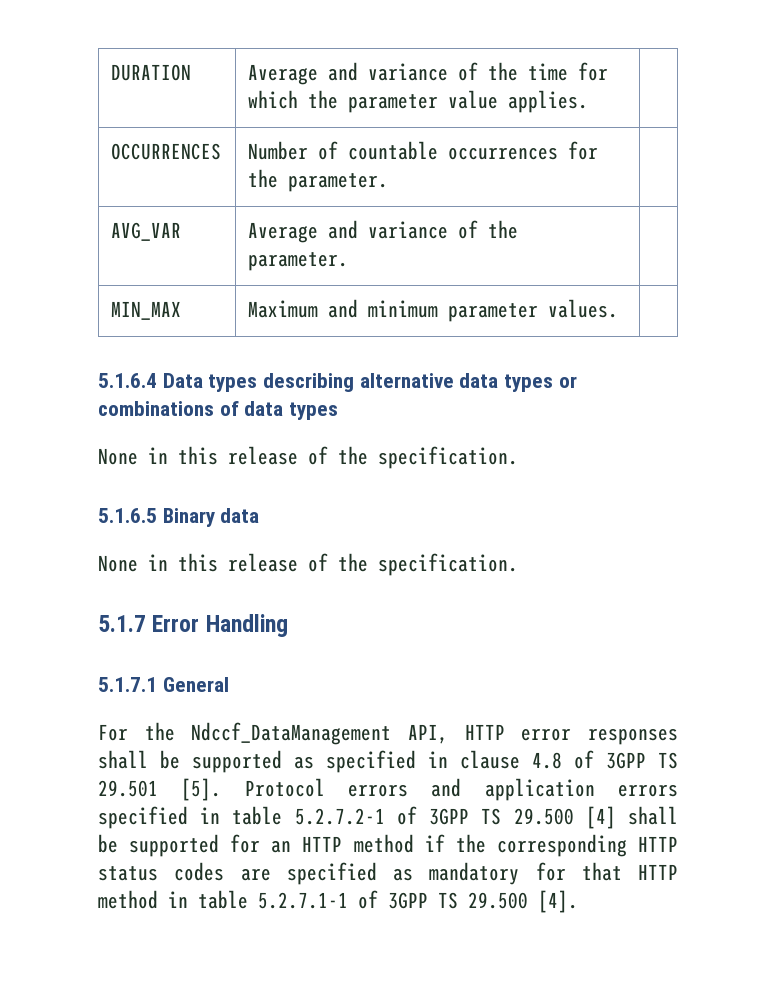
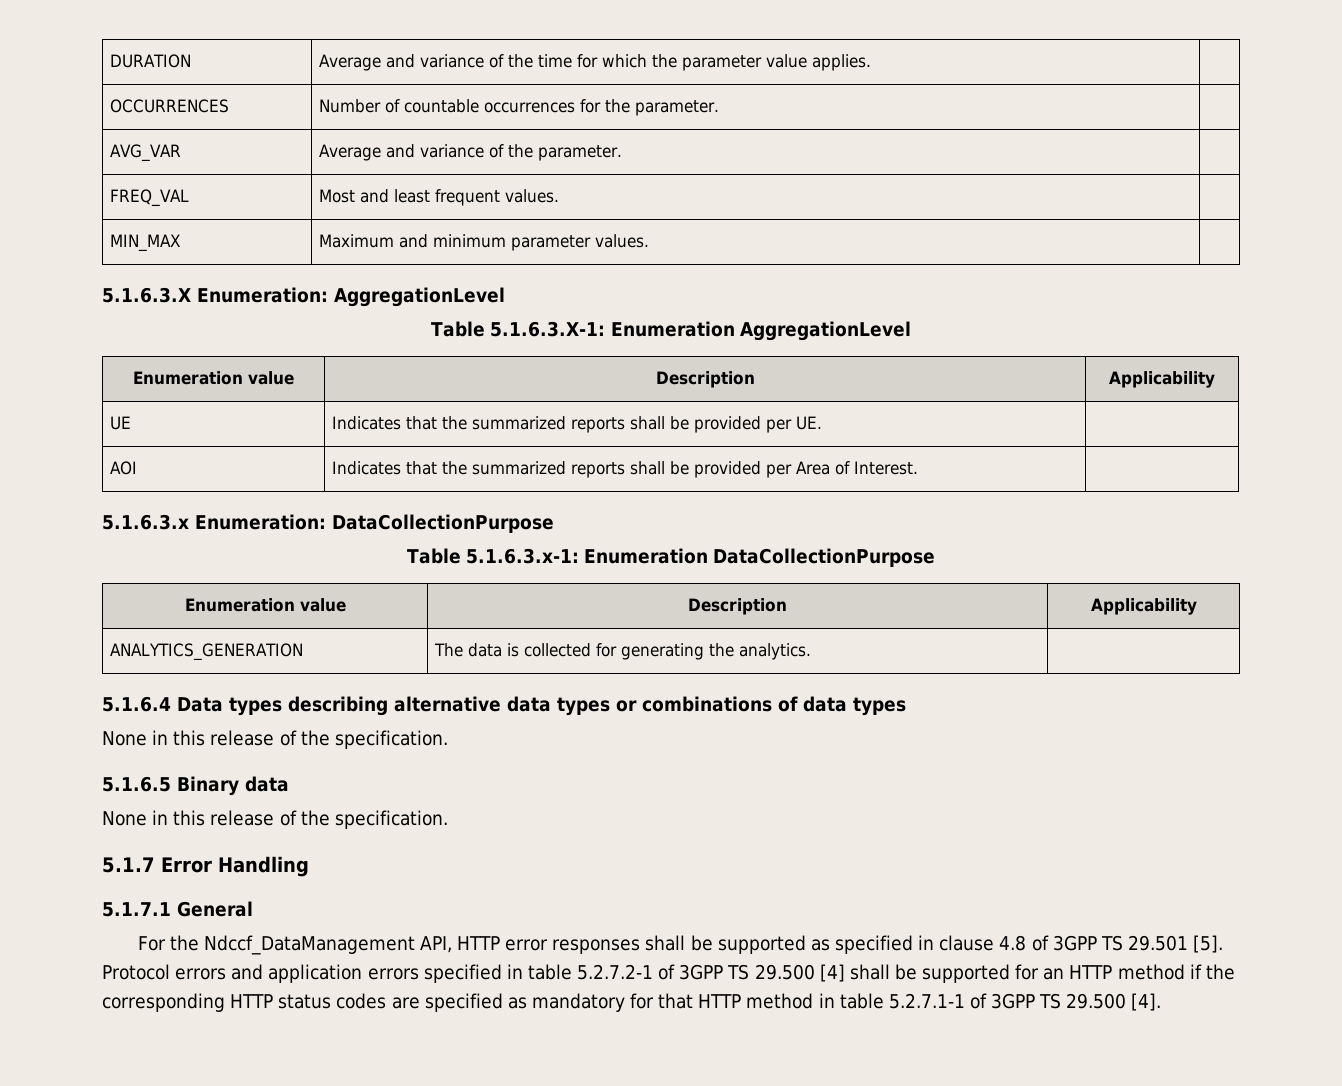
(349, 261) none -> [110,189,190,207] [319,189,560,206] // FREQ_VAL | Most and least frequent values. |
(619, 308) none -> [102,287,505,307] [431,321,911,341] [133,371,294,385] [655,371,755,388] [1109,371,1215,388] [110,416,132,430] [332,416,823,433] [110,461,138,475] [332,461,919,478] [102,514,554,533] [406,548,936,567] [184,598,346,612] [688,598,787,615] [1090,598,1197,615] [110,643,304,661] [434,643,812,660] // 5.1.6.3.X Enumeration: AggregationLevel // Table 5.1.6.3.X-1: Enumeration AggregationLevel // Enumeration value | Description | Applicability // UE | Indicates that the summarized reports shall be provided per UE. | // AOI | Indicates that the summarized reports shall be provided per Area of Interest. | // 5.1.6.3.x Enumeration: DataCollectionPurpose // Table 5.1.6.3.x-1: Enumeration DataCollectionPurpose // Enumeration value | Description | Applicability // ANALYTICS_GENERATION | The data is collected for generating the analytics. |

